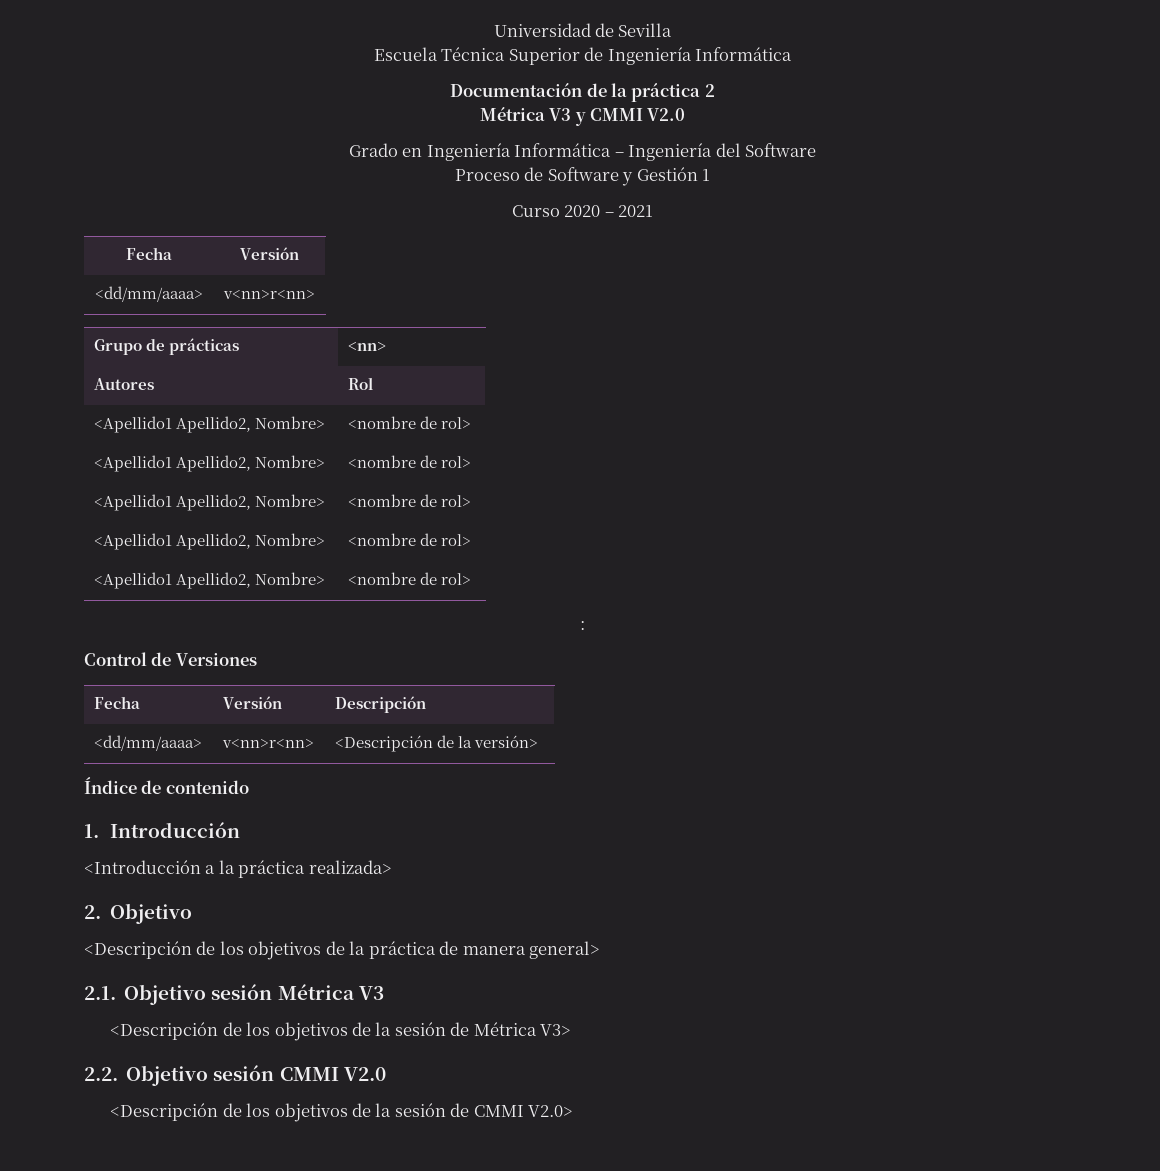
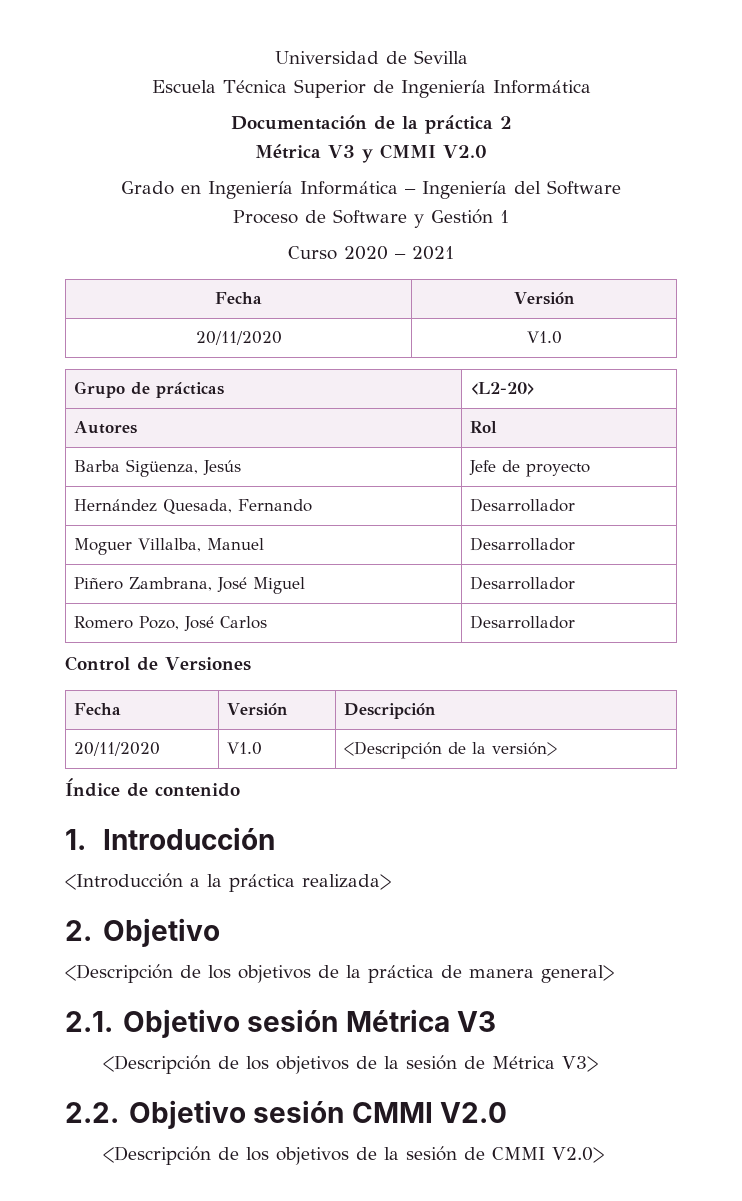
[95,286,203,302] [223,290,315,299] <dd/mm/aaaa> | v<nn>r<nn> -> [195,331,282,345] [526,331,562,344] 20/11/2020 | V1.0
[348,341,387,351] <nn> -> [469,382,535,395] <L2-20>
[94,416,326,433] [348,416,472,429] [94,455,326,472] [348,455,472,468] [94,494,326,511] [348,494,472,507] [94,533,326,550] [348,533,472,546] [94,572,326,589] [348,572,472,585] [580,621,585,630] <Apellido1 Apellido2, Nombre> | <nombre de rol> // <Apellido1 Apellido2, Nombre> | <nombre de rol> // <Apellido1 Apellido2, Nombre> | <nombre de rol> // <Apellido1 Apellido2, Nombre> | <nombre de rol> // <Apellido1 Apellido2, Nombre> | <nombre de rol> // : -> [73,459,241,477] [468,460,590,477] [73,499,312,514] [469,498,575,512] [73,538,264,555] [469,537,575,551] [73,577,305,594] [469,576,575,590] [73,616,267,631] [469,615,575,629] Barba Sigüenza, Jesús | Jefe de proyecto // Hernández Quesada, Fernando | Desarrollador // Moguer Villalba, Manuel | Desarrollador // Piñero Zambrana, José Miguel | Desarrollador // Romero Pozo, José Carlos | Desarrollador
[94,735,203,751] [222,739,315,748] <dd/mm/aaaa> | v<nn>r<nn> -> [73,742,160,756] [226,742,262,755] 20/11/2020 | V1.0

